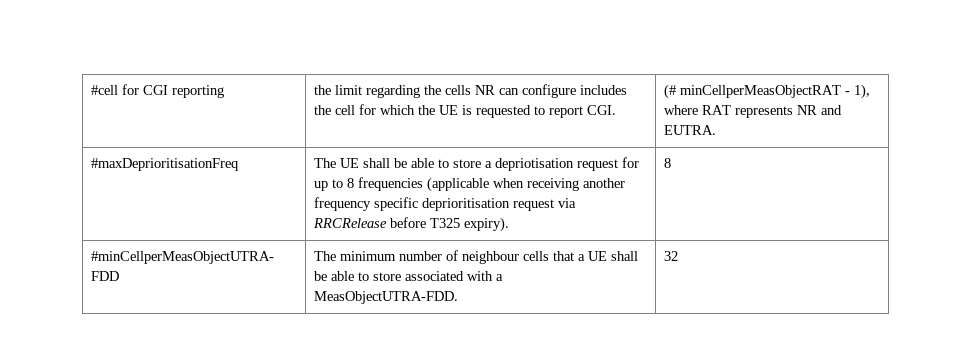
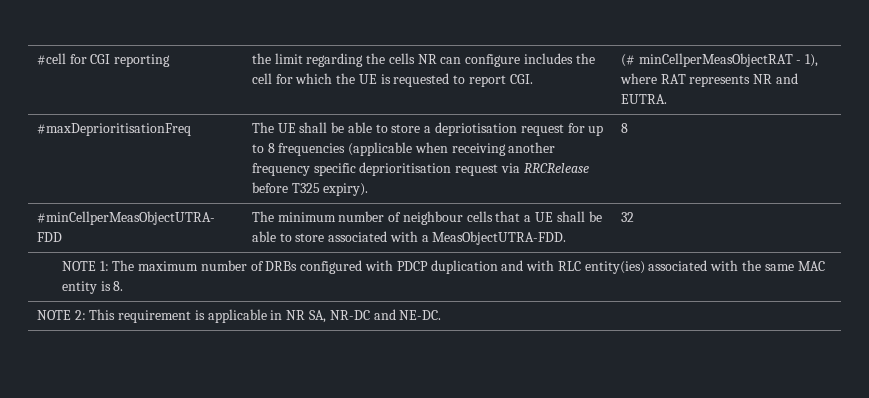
(679, 256) none -> [61,260,825,274] [61,281,124,294] [36,309,442,323] // NOTE 1: The maximum number of DRBs configured with PDCP duplication and with RLC entity(ies) associated with the same MAC entity is 8. // NOTE 2: This requirement is applicable in NR SA, NR-DC and NE-DC.

